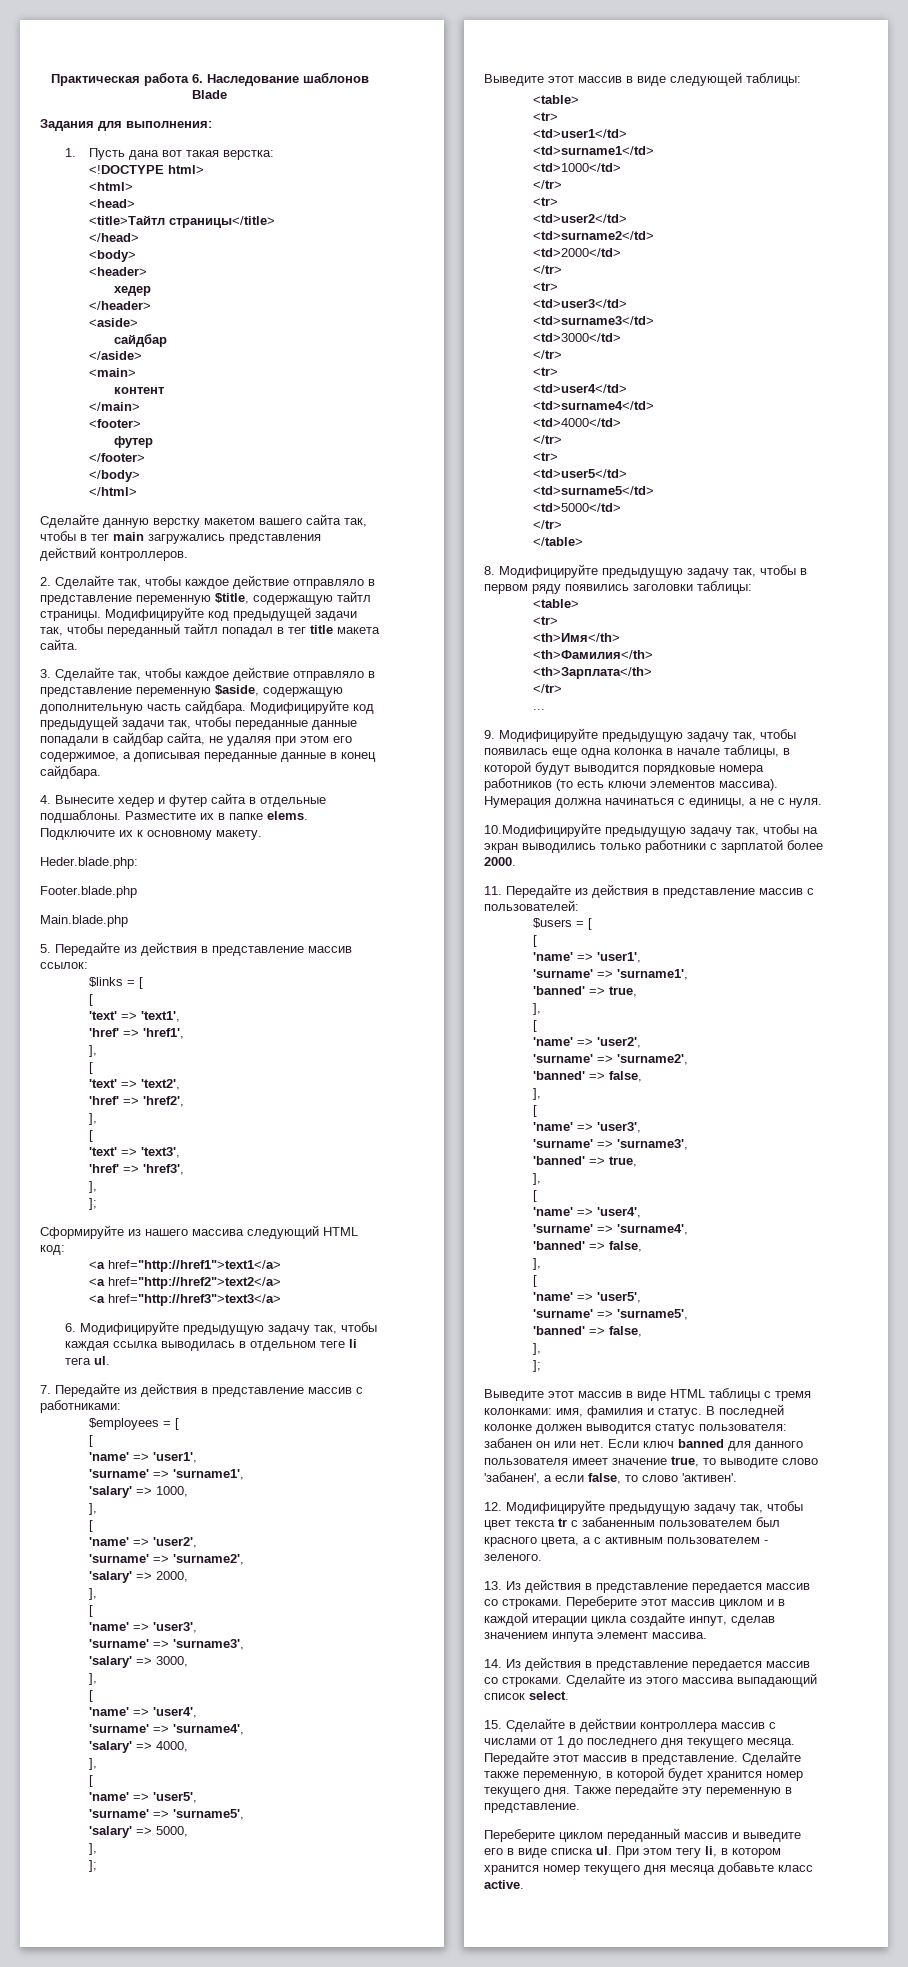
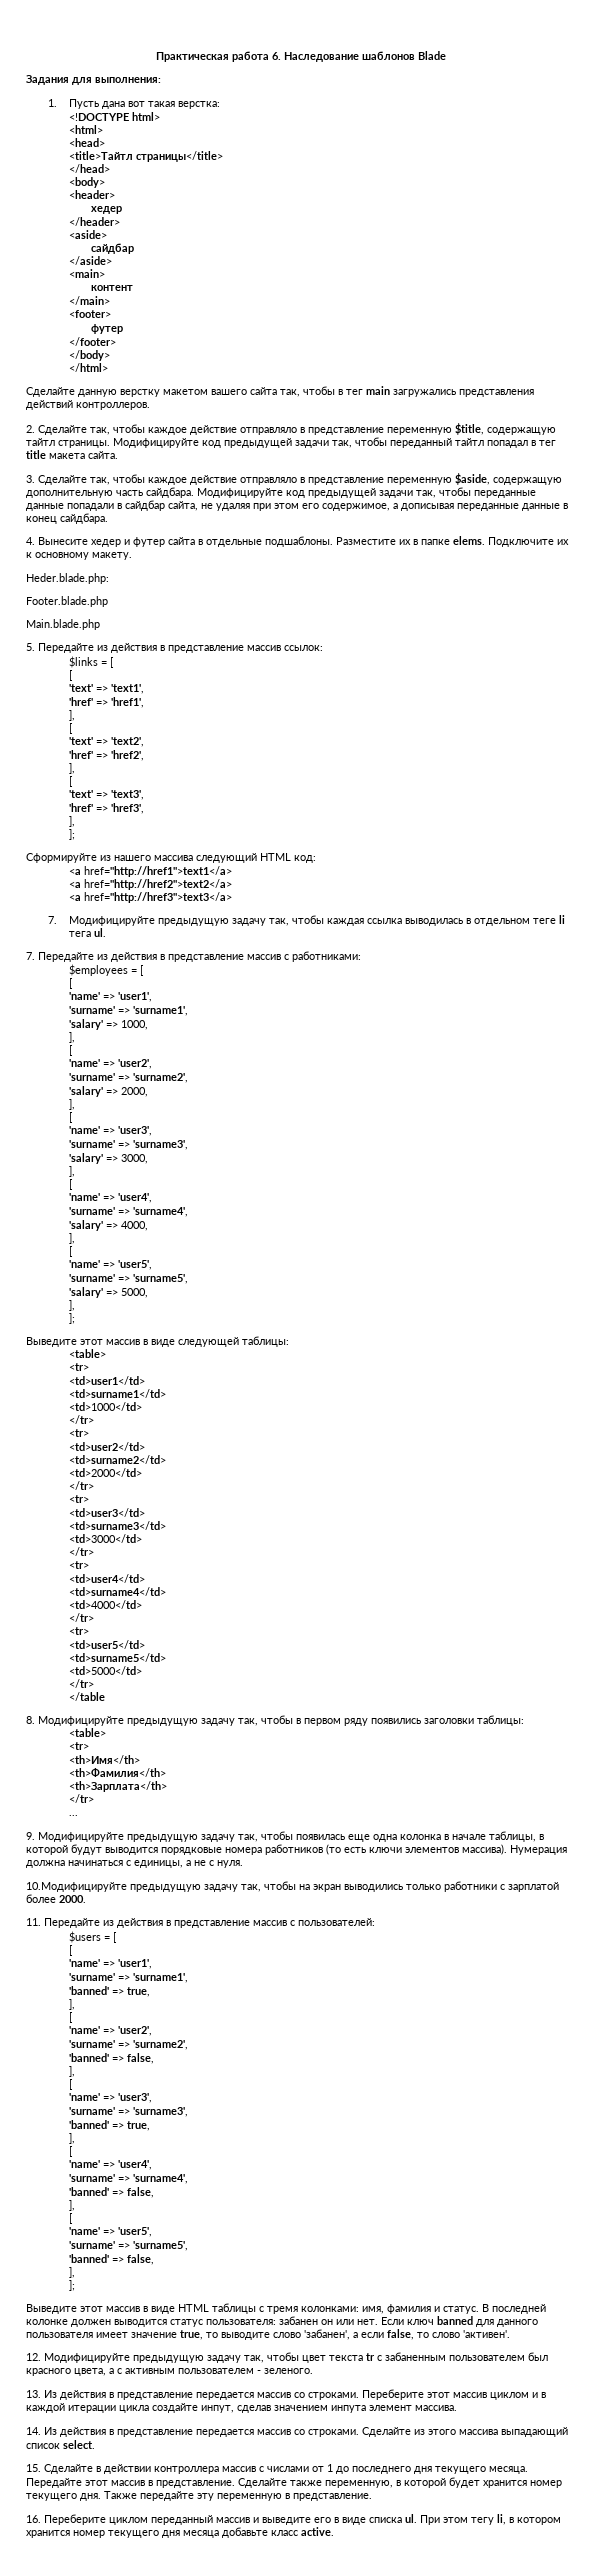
[64,1323,76,1332] 6. -> [47,916,57,924] 7.
[533,537,584,546] </table> -> [69,1692,106,1701] </table
(580, 1808) none -> [26,2515,41,2523] 16.

